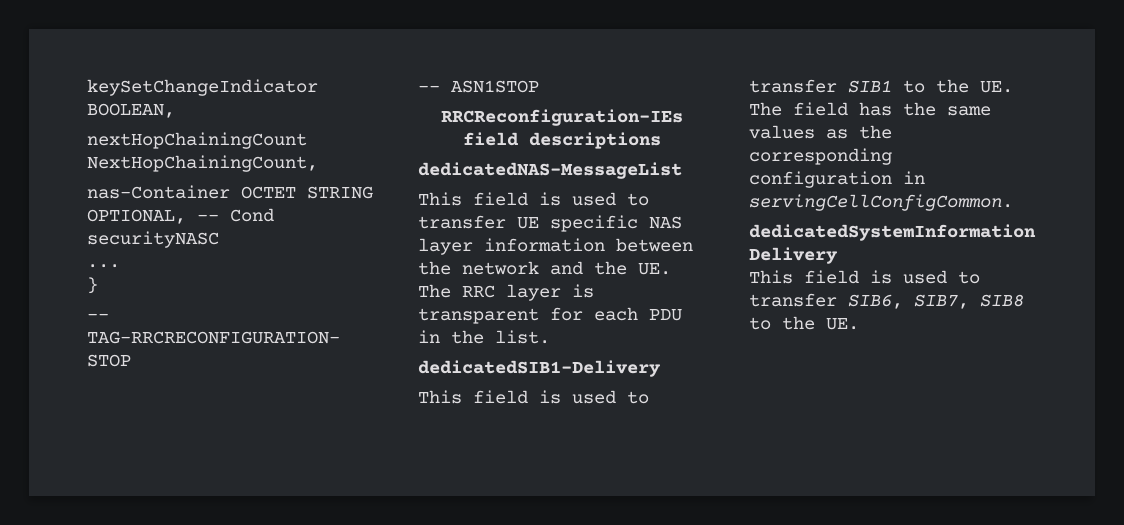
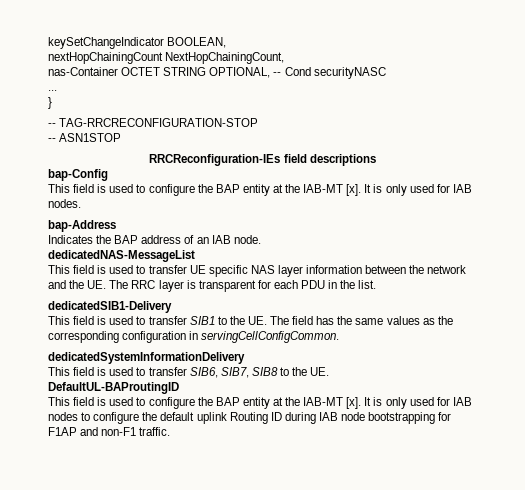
(661, 140) none -> [48,169,108,181] [48,184,472,196] [48,199,81,208] [48,220,116,232] [48,235,261,244] // bap-Config // This field is used to configure the BAP entity at the IAB-MT [x]. It is only used for IAB nodes. // bap-Address // Indicates the BAP address of an IAB node.
(859, 324) none -> [48,382,179,394] [48,397,472,409] [48,412,452,424] [48,427,171,436] // DefaultUL-BAProutingID // This field is used to configure the BAP entity at the IAB-MT [x]. It is only used for IAB nodes to configure the default uplink Routing ID during IAB node bootstrapping for F1AP and non-F1 traffic.

